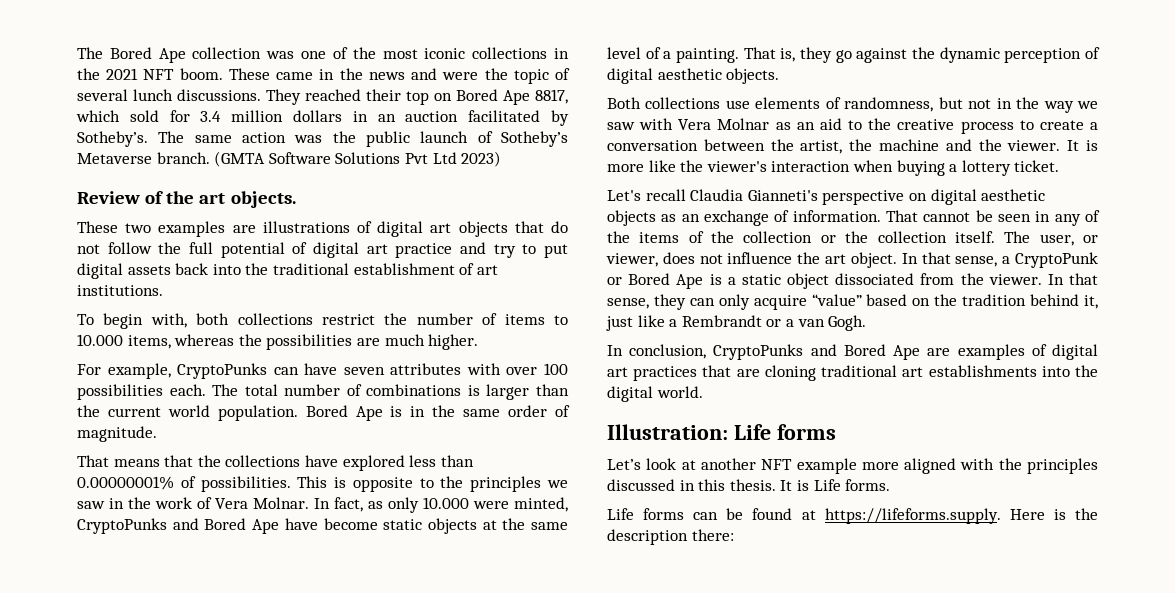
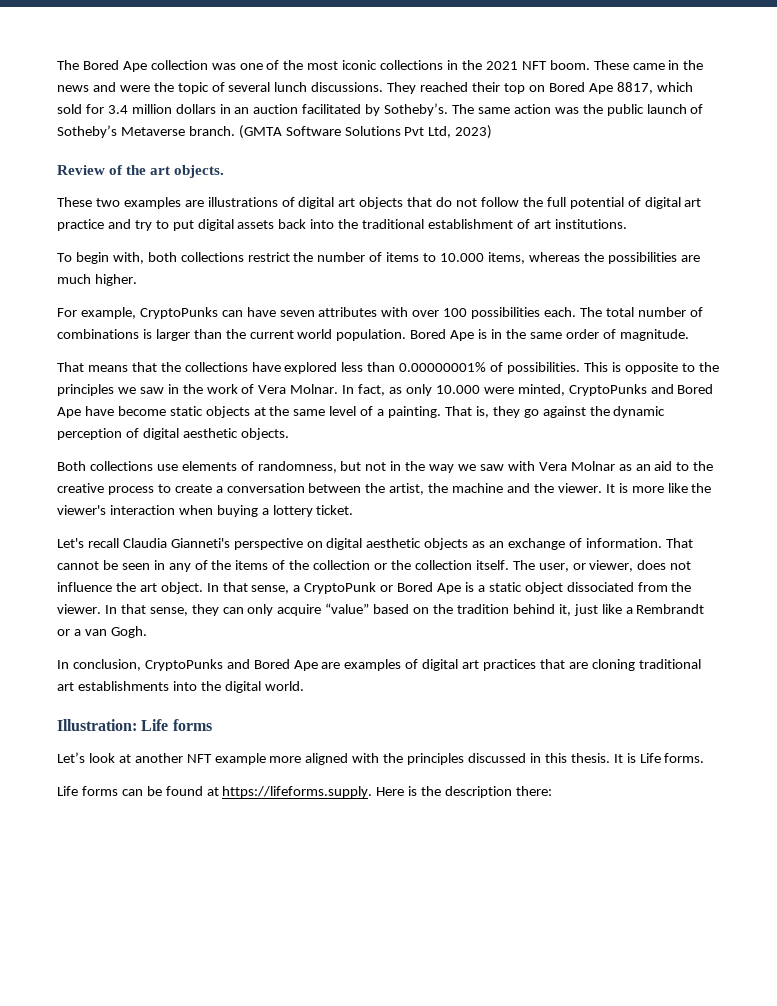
[432,152,457,164] Ltd -> [428,126,452,138] Ltd,

